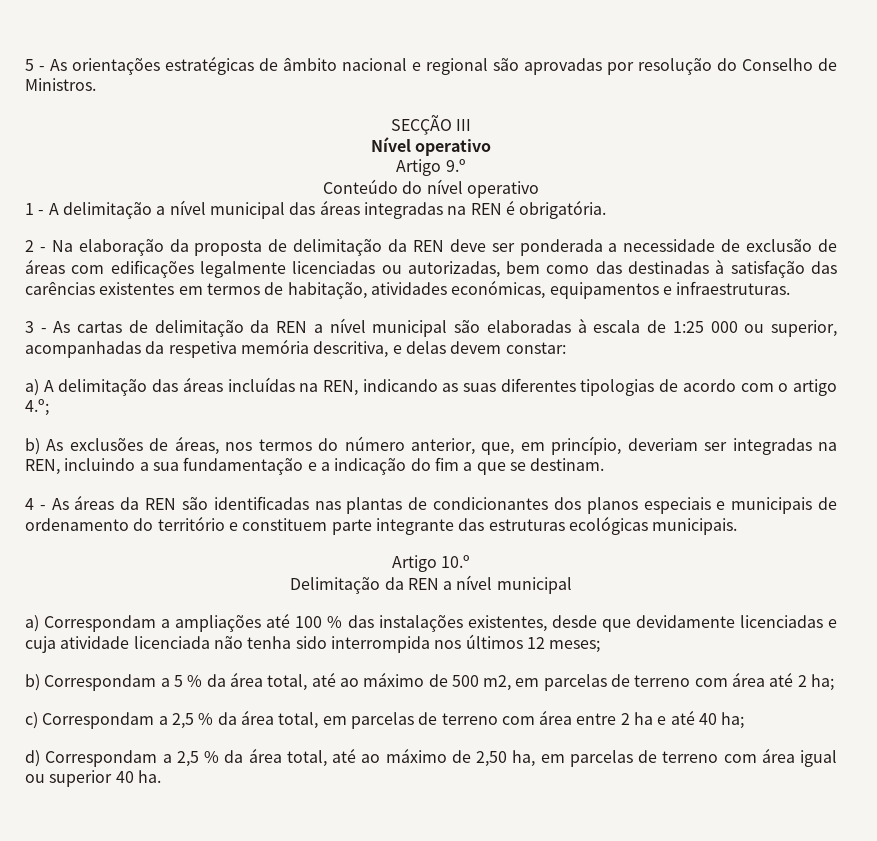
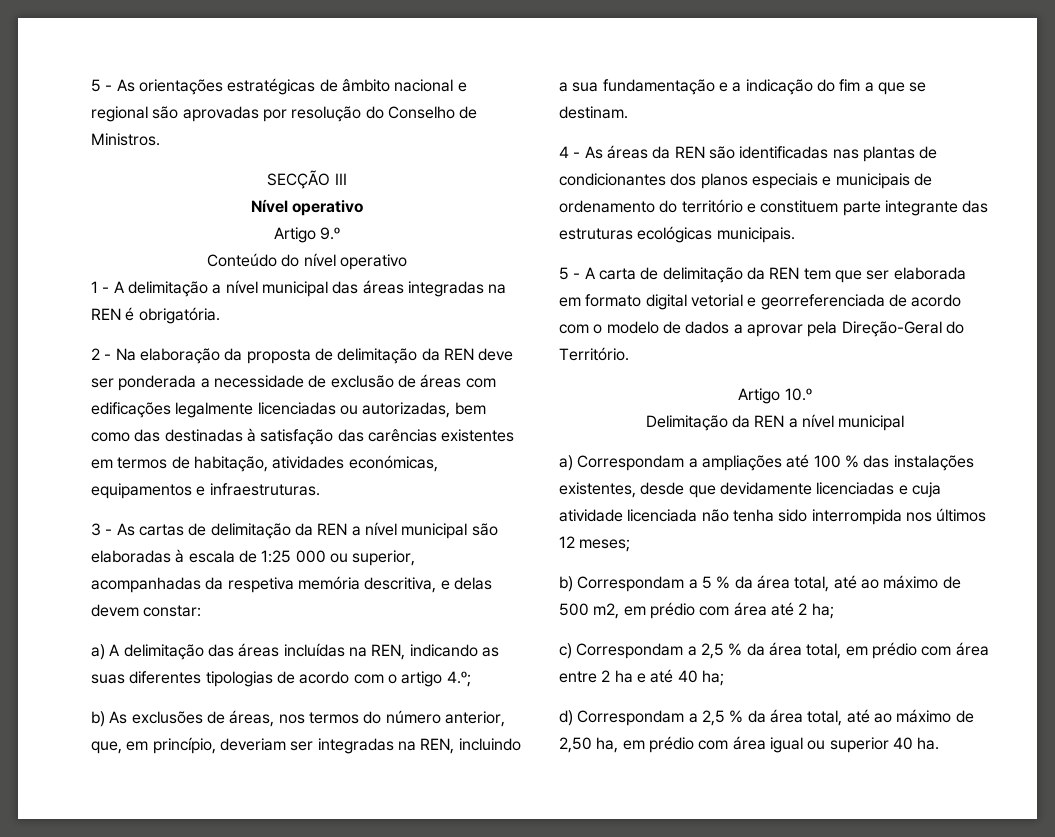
(738, 526) none -> [559,267,966,283] [559,294,962,310] [559,321,964,337] [559,347,629,361] // 5 - A carta de delimitação da REN tem que ser elaborada em formato digital vetorial e georreferenciada de acordo com o modelo de dados a aprovar pela Direção-Geral do Território.
[543,674,691,691] parcelas de terreno -> [649,602,695,619] prédio
[350,712,498,729] parcelas de terreno -> [871,642,917,659] prédio
[569,750,719,767] parcelas de terreno -> [648,736,694,753] prédio

